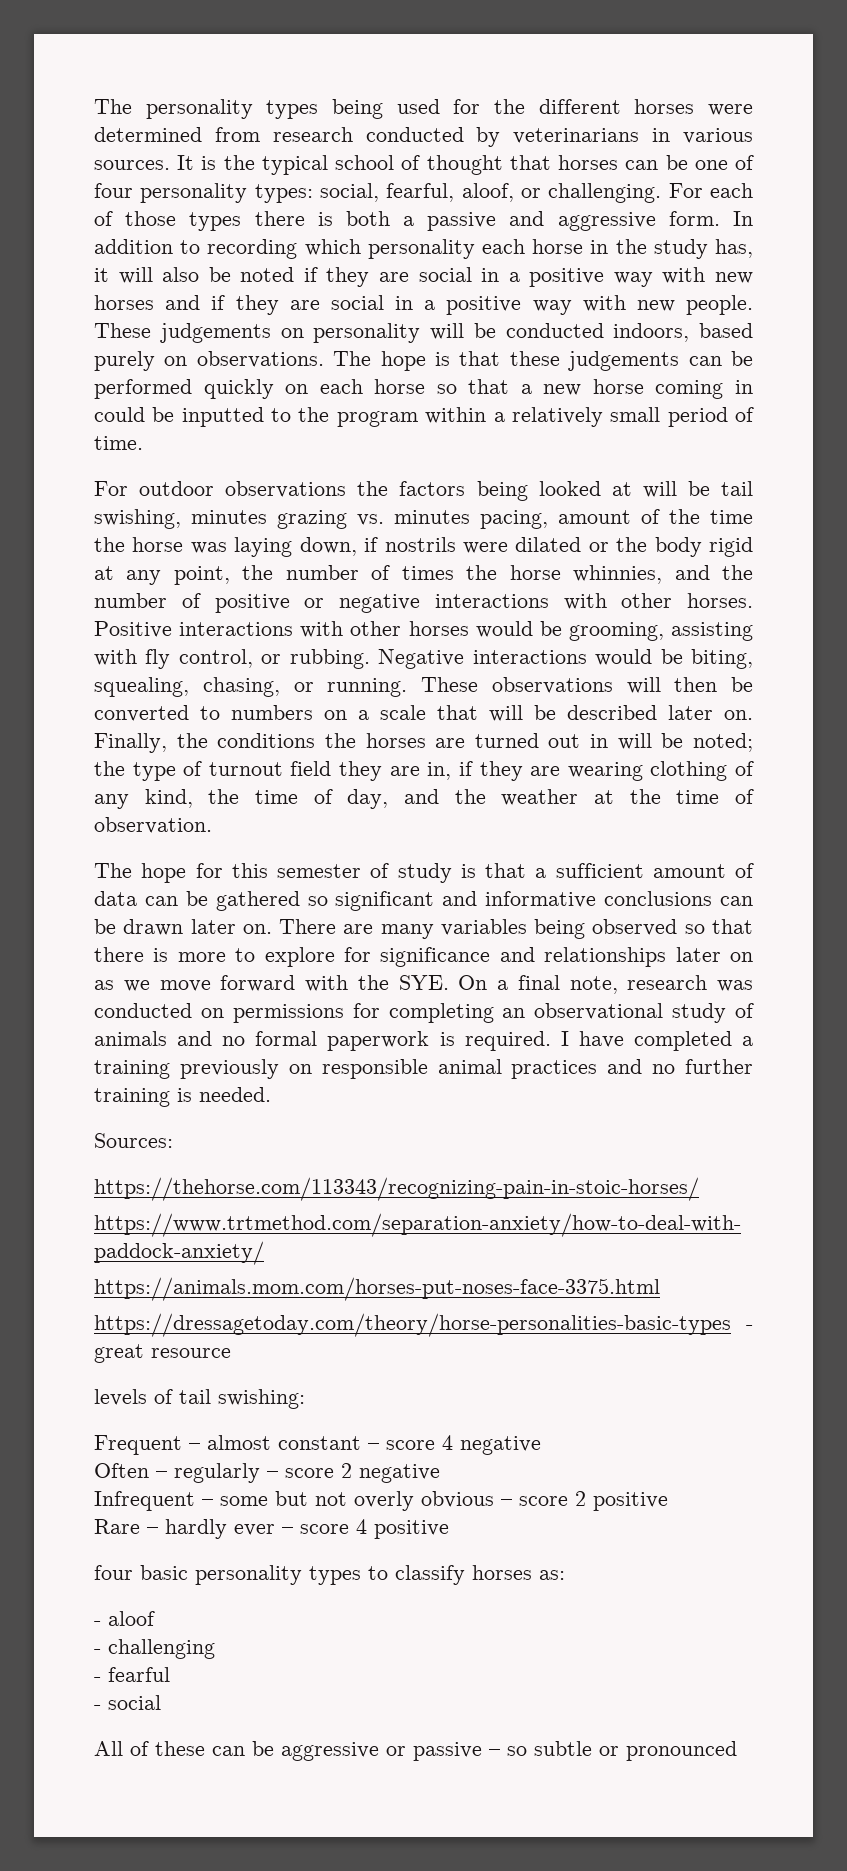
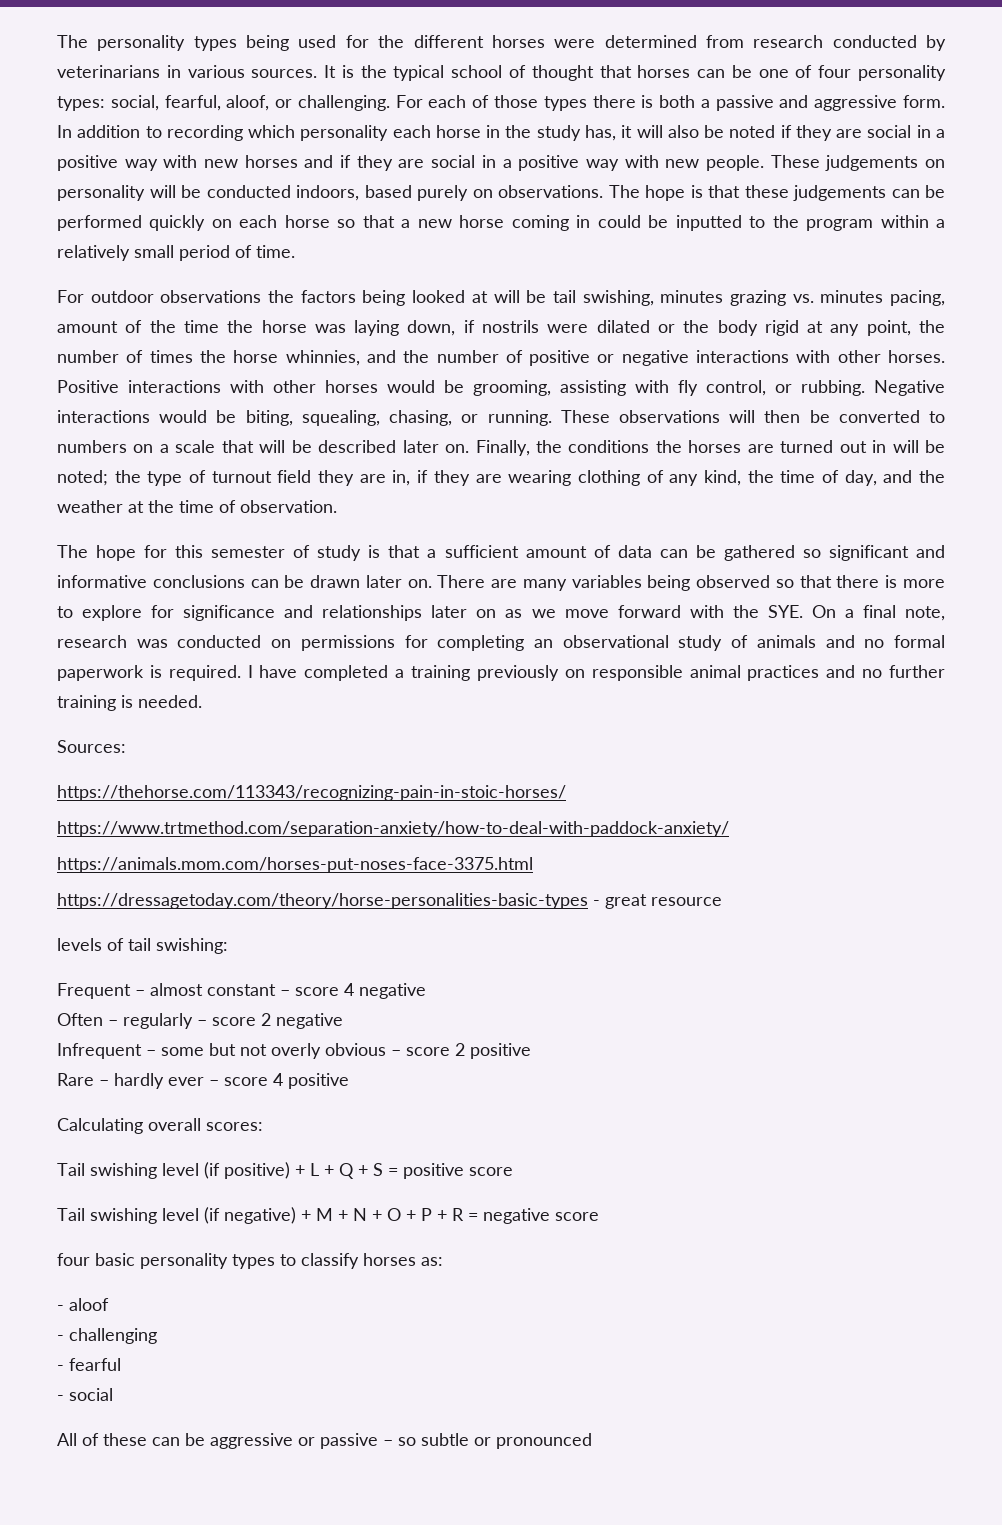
(449, 1529) none -> [57,1118,263,1134] [57,1162,513,1179] [57,1207,599,1224] // Calculating overall scores: // Tail swishing level (if positive) + L + Q + S = positive score // Tail swishing level (if negative) + M + N + O + P + R = negative score

